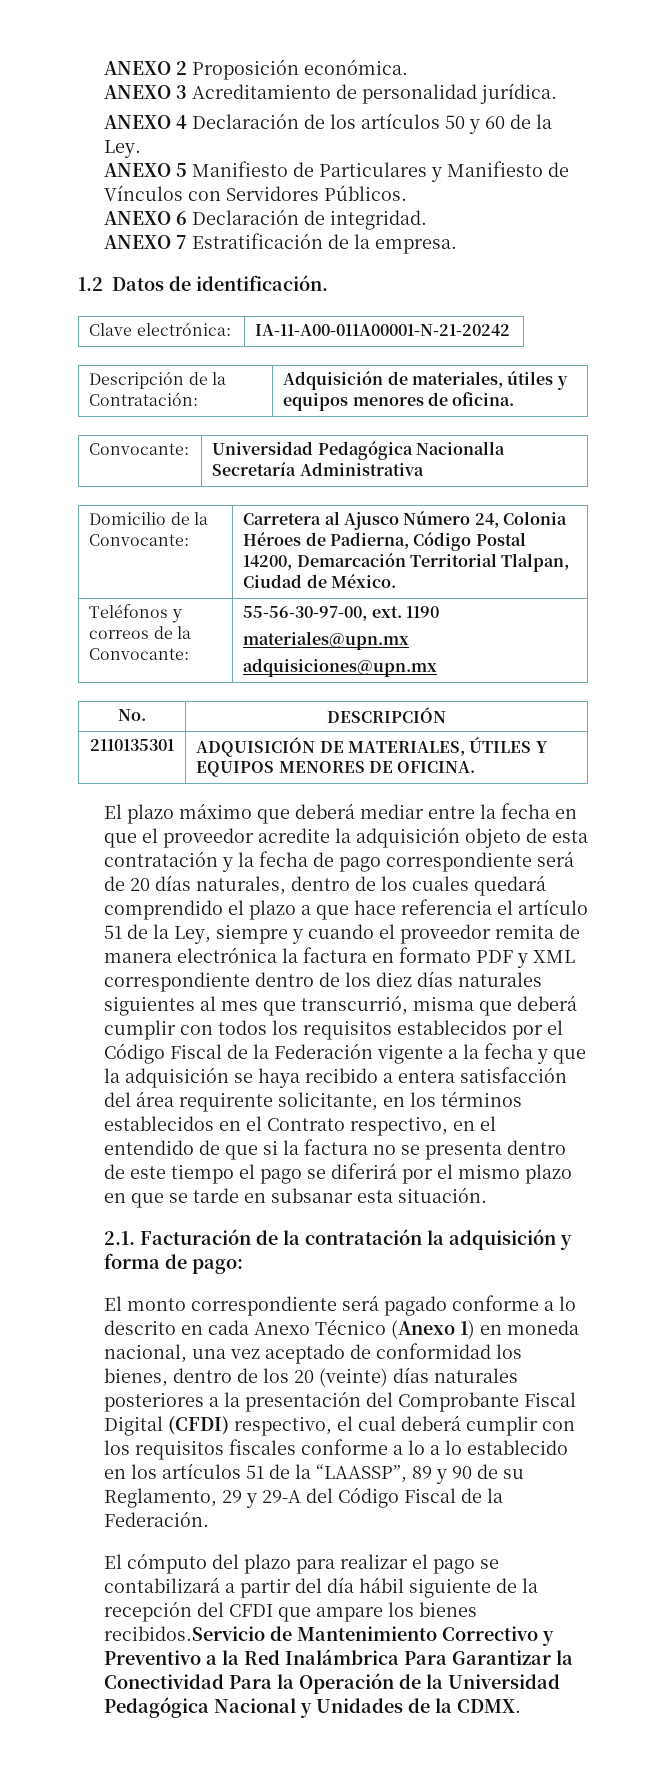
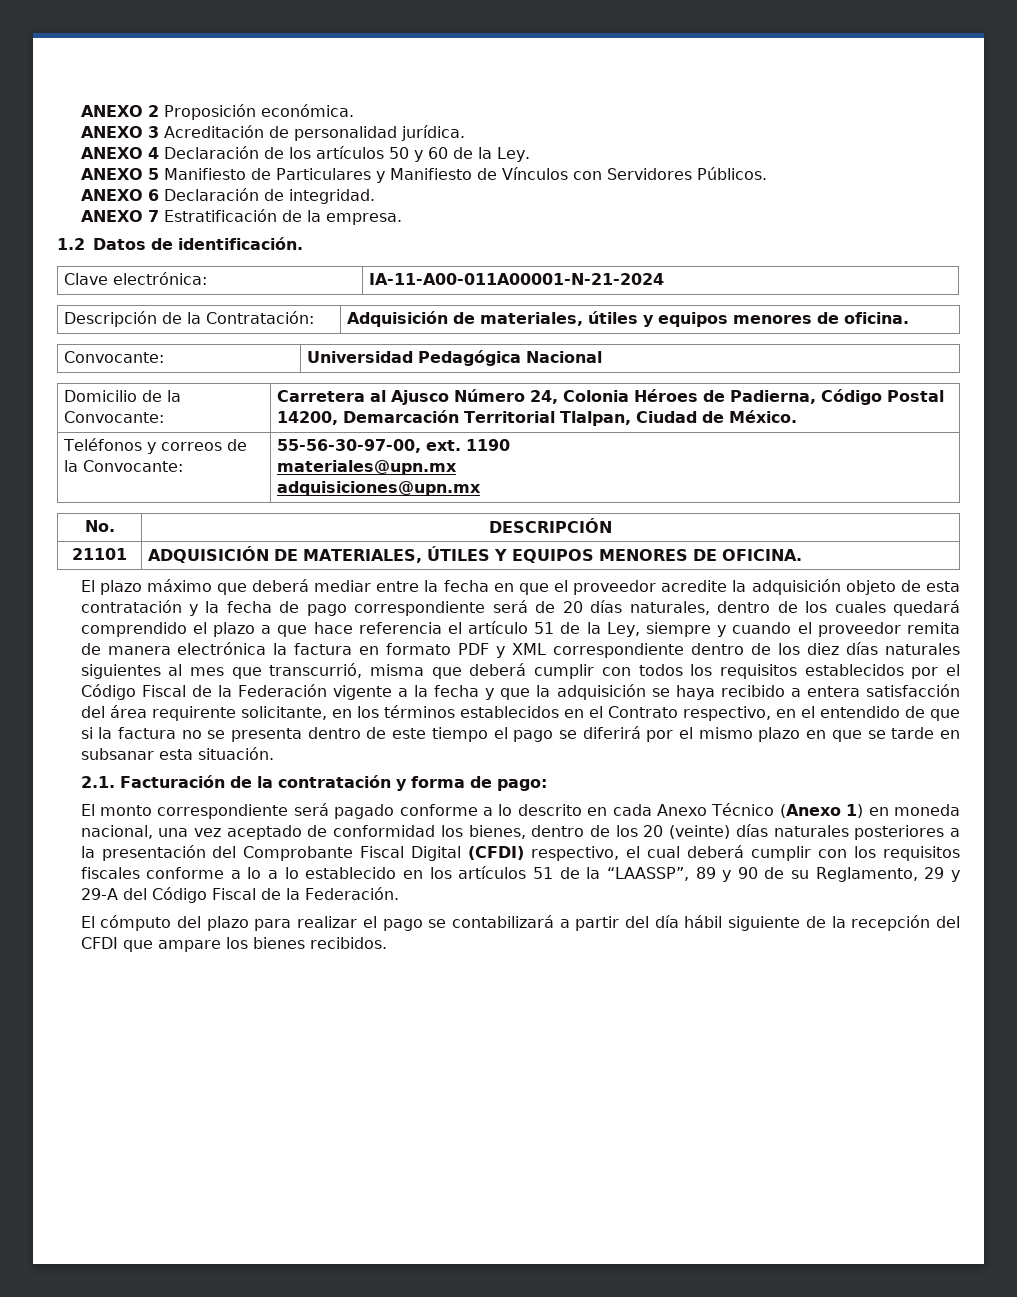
[191,84,331,99] Acreditamiento -> [163,125,264,138] Acreditación
[255,324,511,336] IA-11-A00-011A00001-N-21-20242 -> [368,273,664,285] IA-11-A00-011A00001-N-21-2024
[416,441,506,455] [212,462,424,476] Nacionalla Secretaría Administrativa -> [525,351,602,363] Nacional
[90,739,174,751] 2110135301 -> [72,548,127,560] 21101
[426,1229,556,1250] la adquisición -> (391, 781) none
[103,1626,554,1646] [103,1649,573,1665] [103,1673,560,1694] [103,1697,521,1718] recibidos.Servicio de Mantenimiento Correctivo y Preventivo a la Red Inalámbrica Para Garantizar la Conectividad Para la Operación de la Universidad Pedagógica Nacional y Unidades de la CDMX. -> [309,937,387,949] recibidos.

